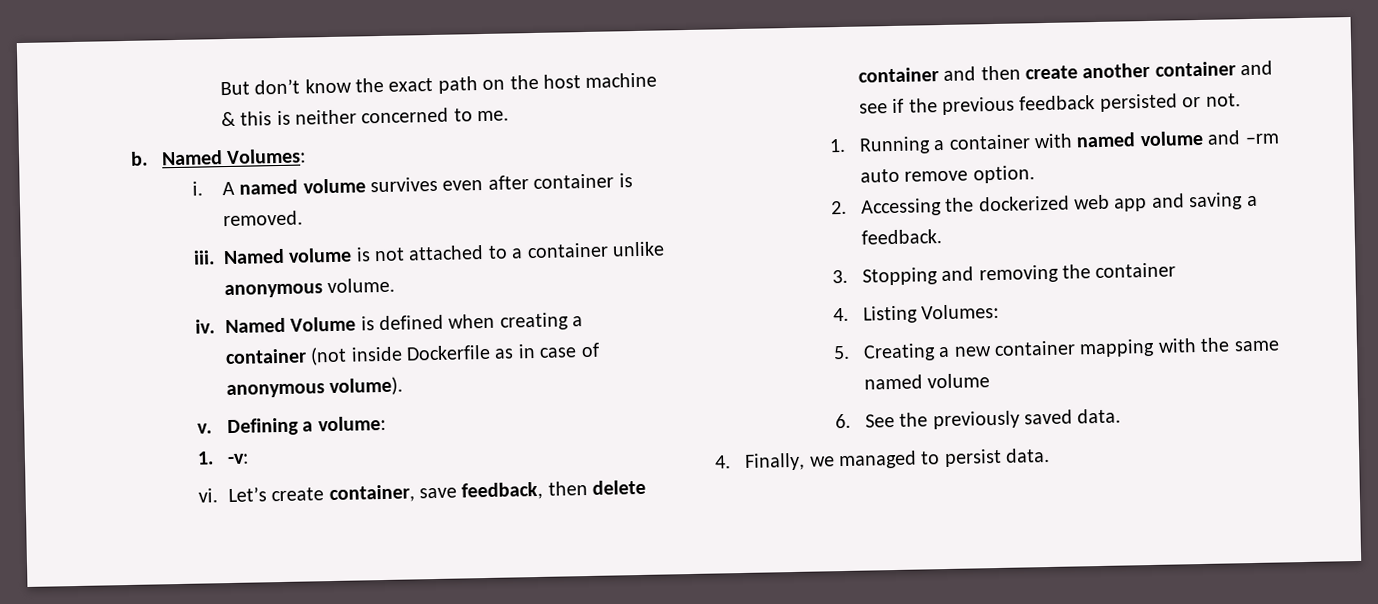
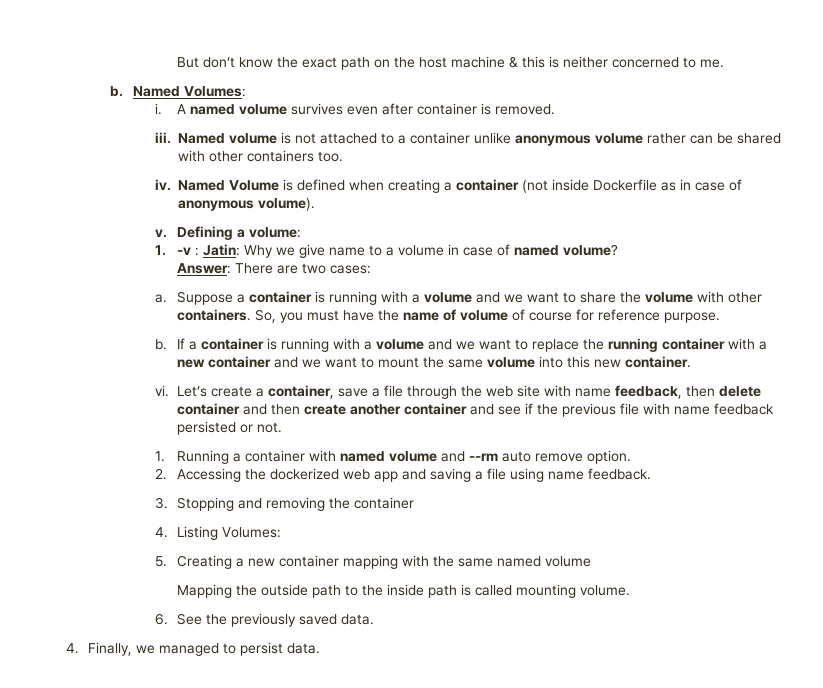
[327,277,396,294] volume. -> [594,133,781,144] [177,150,343,162] volume rather can be shared with other containers too.
[226,453,249,465] -v: -> [177,244,619,258] [177,263,372,274] [154,291,763,305] [177,309,721,323] [154,338,768,352] [177,356,692,368] -v : Jatin: Why we give name to a volume in case of named volume? // Answer: There are two cases: // a. Suppose a container is running with a volume and we want to share the volume with other containers. So, you must have the name of volume of course for reference purpose. // b. If a container is running with a volume and we want to replace the running container with a new container and we want to mount the same volume into this new container.
(325, 494) none -> [256,388,265,397] a
(458, 493) none -> [372,385,612,399] a file through the web site with name
(1016, 106) none -> [620,403,711,415] file with name
[1244,133,1280,145] –rm -> [469,453,499,461] --rm
(1258, 201) none -> [487,468,585,482] file using name
(991, 381) none -> [177,584,631,598] // Mapping the outside path to the inside path is called mounting volume.

